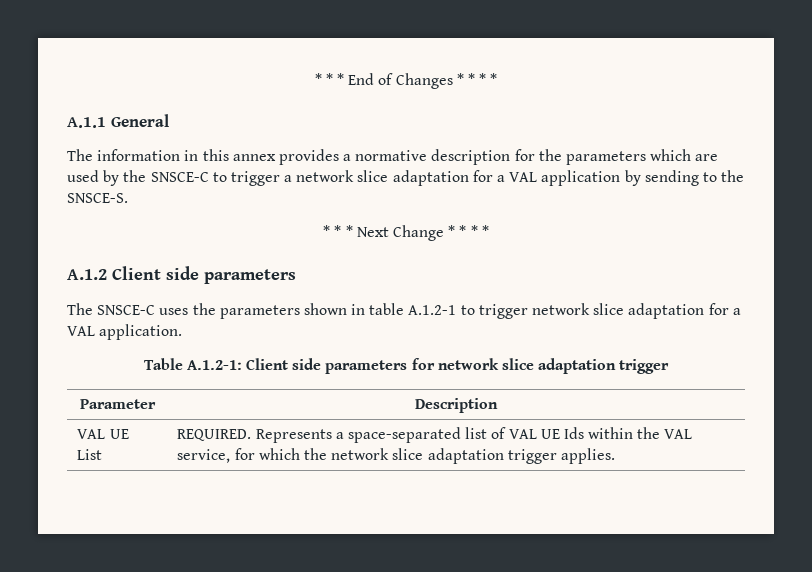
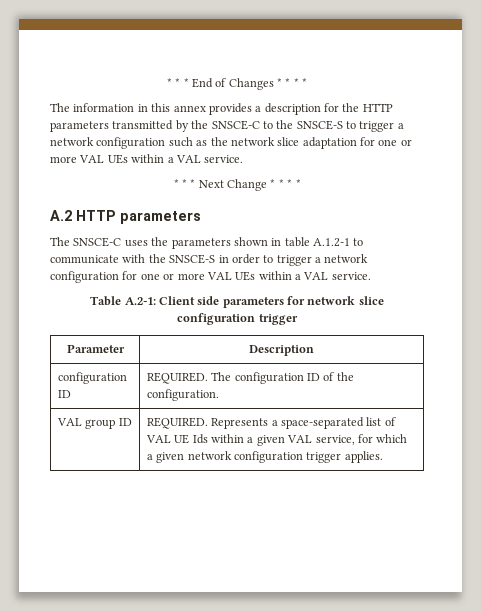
[67,114,169,128] // A.1.1 General -> (308, 82) none
[355,150,428,161] normative -> (262, 109) none
[566,149,719,165] [67,170,745,186] [67,193,128,203] parameters which are used by the SNSCE-C to trigger a network slice adaptation for a VAL application by sending to the SNSCE-S. -> [362,103,393,112] [50,120,404,132] [50,137,412,149] [50,154,244,164] HTTP parameters transmitted by the SNSCE-C to the SNSCE-S to trigger a network configuration such as the network slice adaptation for one or more VAL UEs within a VAL service.
[67,266,199,280] A.1.2 Client side -> [50,210,116,221] A.2 HTTP
[478,303,741,319] [67,324,183,340] trigger network slice adaptation for a VAL application. -> [50,254,369,266] [50,271,371,283] communicate with the SNSCE-S in order to trigger a network configuration for one or more VAL UEs within a VAL service.
[186,360,242,370] A.1.2-1: -> [124,297,156,305] A.2-1:
[538,358,617,374] adaptation -> [177,313,256,325] configuration
[77,429,129,439] [77,449,103,460] // VAL UE List -> [57,372,127,384] [57,390,71,398] [146,372,354,384] [146,389,219,401] [56,418,132,429] // configuration ID | REQUIRED. The configuration ID of the configuration. // VAL group ID
[637,427,661,439] the -> [247,435,285,446] a given
[303,448,504,464] the network slice adaptation -> [146,451,304,463] a given network configuration

